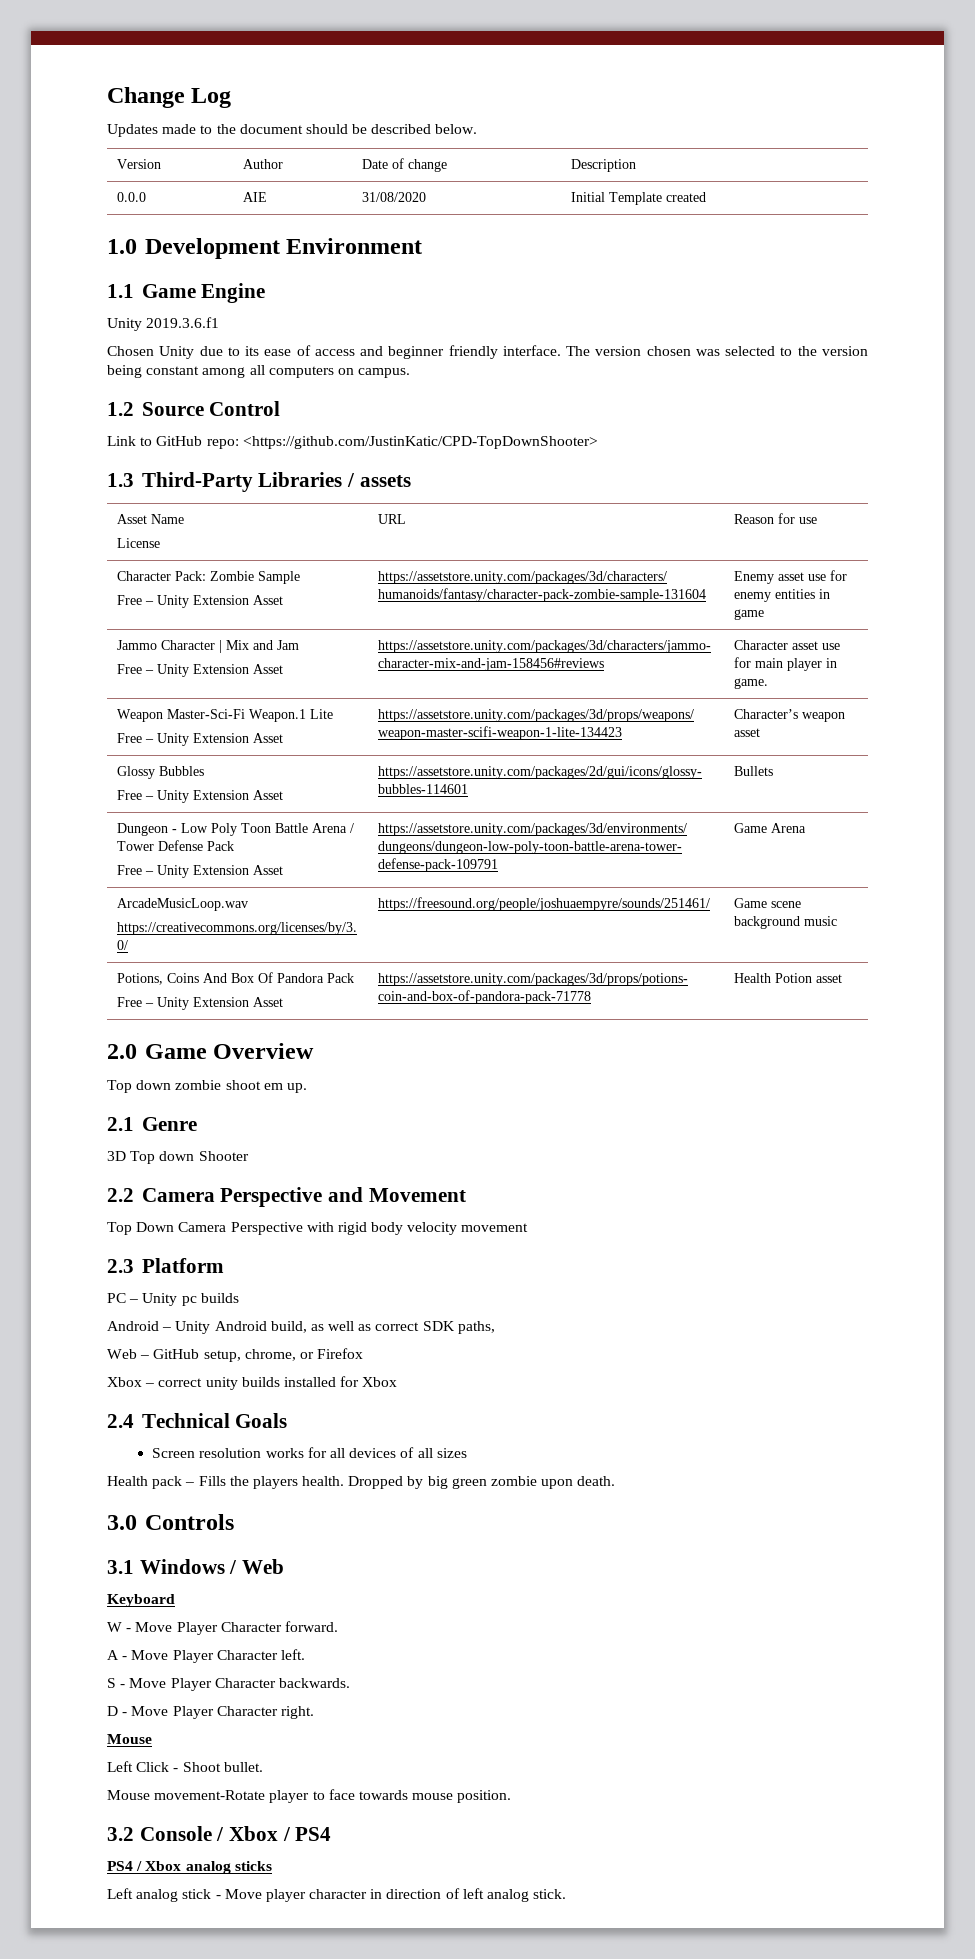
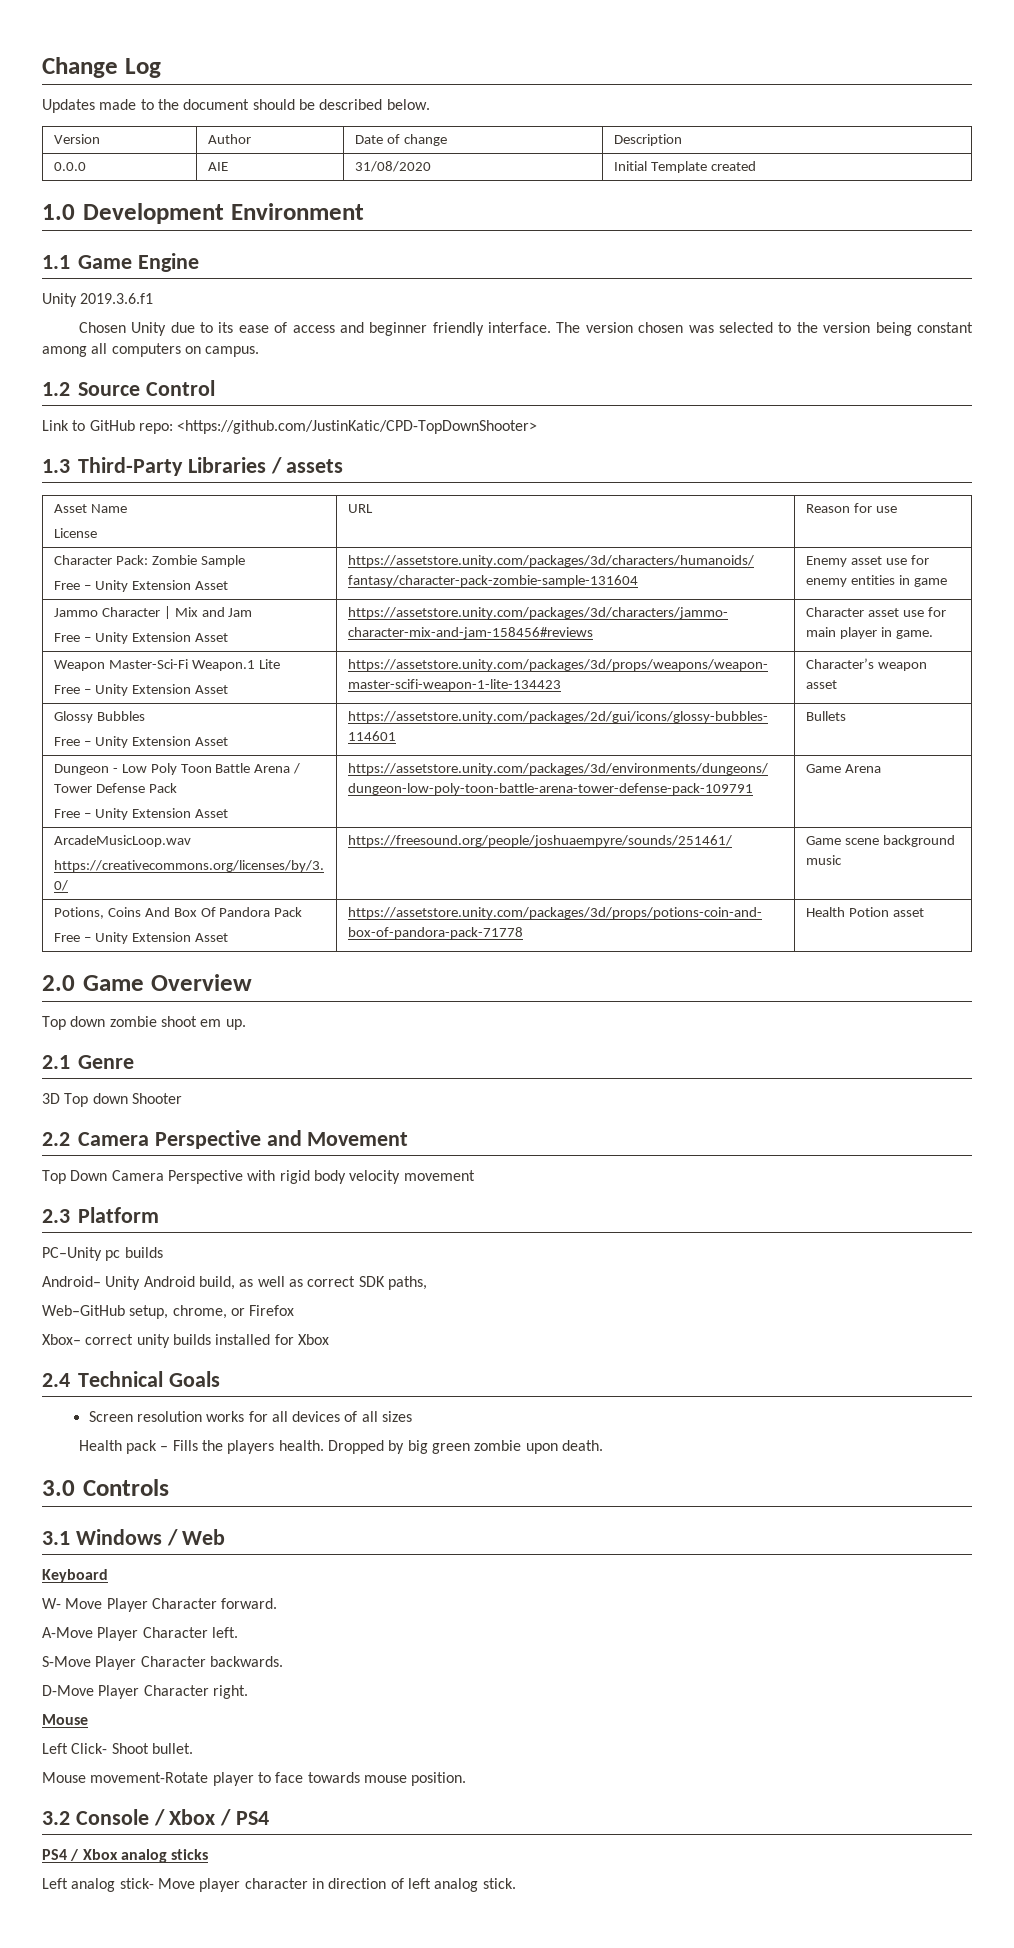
[107,1293,178,1306] PC – Unity -> [42,1247,102,1261] PC–Unity
[107,1321,172,1331] Android – -> [42,1276,101,1287] Android–
[107,1349,200,1359] Web – GitHub -> [42,1305,125,1316] Web–GitHub
[107,1377,155,1387] Xbox – -> [42,1334,81,1345] Xbox–
[107,1622,132,1632] W - -> [42,1598,61,1609] W-
[107,1650,169,1660] A - Move -> [42,1627,93,1638] A-Move
[107,1678,167,1688] S - Move -> [42,1656,91,1667] S-Move
[107,1706,169,1716] D - Move -> [42,1685,94,1696] D-Move
[136,1762,179,1772] Click - -> [71,1743,108,1754] Click-
[182,1889,221,1899] stick - -> [119,1878,154,1889] stick-

